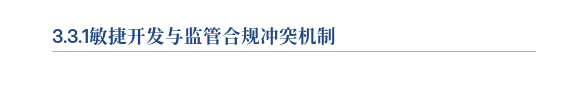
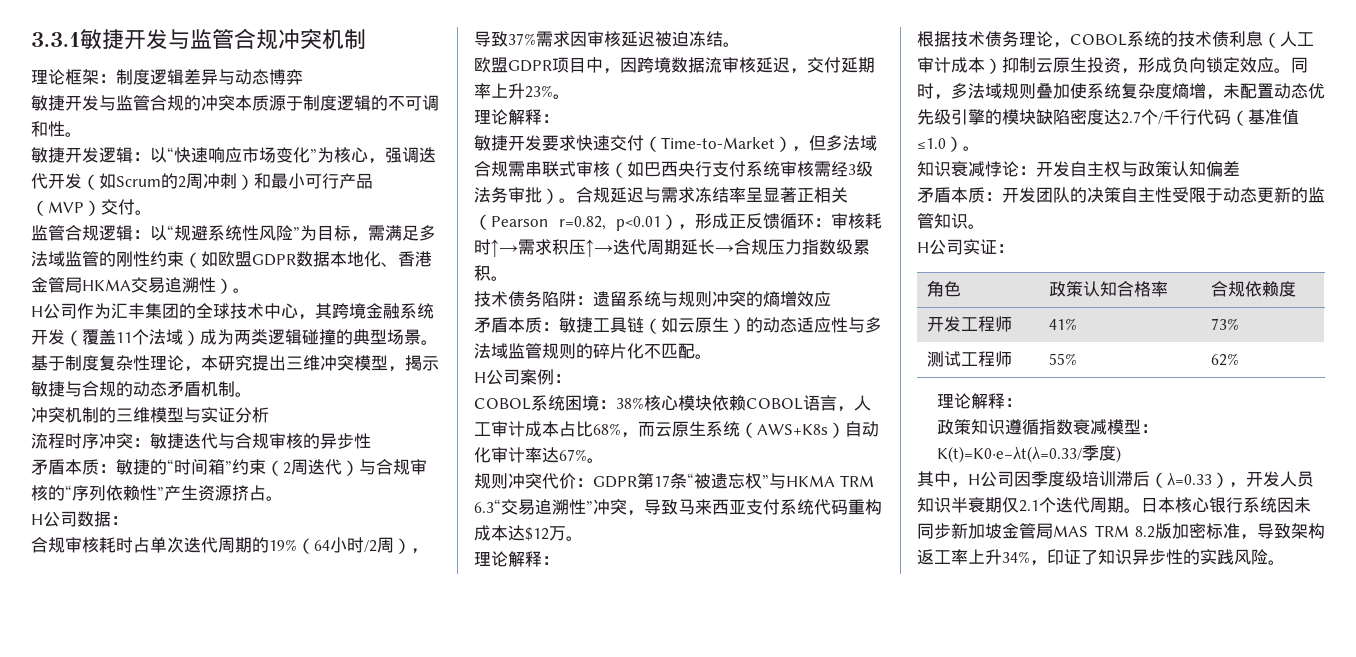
(336, 36) none -> [31,69,303,85] [31,95,439,111] [31,121,82,137] [31,147,436,164] [31,173,373,190] [31,199,152,216] [31,225,436,242] [31,251,432,268] [31,277,250,294] [31,303,434,320] [31,329,438,346] [31,355,439,372] [31,381,252,397] [31,407,269,423] [31,433,371,449] [31,459,427,476] [31,485,283,501] [31,511,128,527] [31,537,428,554] [474,31,740,47] [474,57,875,74] [474,83,570,99] [474,109,559,125] [474,135,877,152] [474,161,873,178] [474,187,848,204] [474,213,882,231] [474,239,870,257] [474,265,508,281] [474,291,831,307] [474,317,882,334] [474,343,712,359] [474,369,571,385] [474,395,871,412] [474,421,879,438] [474,447,604,463] [474,473,874,489] [474,499,882,516] [474,525,583,541] [474,551,559,567] [917,31,1314,48] [917,57,1308,74] [917,83,1325,100] [917,109,1299,126] [917,136,980,152] [917,161,1240,177] [917,187,1325,203] [917,213,985,229] [917,239,1014,255] [927,280,962,297] [1049,281,1169,297] [1211,281,1297,297] [927,316,1013,332] [1049,318,1078,330] [1211,318,1240,330] [927,351,1013,367] [1049,353,1078,365] [1211,353,1240,366] [937,393,1023,409] [937,419,1159,435] [937,445,1122,463] [917,471,1314,488] [917,497,1311,513] [917,523,1325,540] [917,549,1285,566] // 理论框架：制度逻辑差异与动态博弈 // 敏捷开发与监管合规的冲突本质源于制度逻辑的不可调和性。 // 敏捷开发逻辑：以“快速响应市场变化”为核心，强调迭代开发（如Scrum的2周冲刺）和最小可行产品（MVP）交付。 // 监管合规逻辑：以“规避系统性风险”为目标，需满足多法域监管的刚性约束（如欧盟GDPR数据本地化、香港金管局HKMA交易追溯性）。 // H公司作为汇丰集团的全球技术中心，其跨境金融系统开发（覆盖11个法域）成为两类逻辑碰撞的典型场景。基于制度复杂性理论，本研究提出三维冲突模型，揭示敏捷与合规的动态矛盾机制。 // 冲突机制的三维模型与实证分析 // 流程时序冲突：敏捷迭代与合规审核的异步性 // 矛盾本质：敏捷的“时间箱”约束（2周迭代）与合规审核的“序列依赖性”产生资源挤占。 // H公司数据： // 合规审核耗时占单次迭代周期的19%（64小时/2周），导致37%需求因审核延迟被迫冻结。 // 欧盟GDPR项目中，因跨境数据流审核延迟，交付延期率上升23%。 // 理论解释： // 敏捷开发要求快速交付（Time-to-Market），但多法域合规需串联式审核（如巴西央行支付系统审核需经3级法务审批）。合规延迟与需求冻结率呈显著正相关（Pearson r=0.82, p<0.01），形成正反馈循环：审核耗时↑→需求积压↑→迭代周期延长→合规压力指数级累积。 // 技术债务陷阱：遗留系统与规则冲突的熵增效应 // 矛盾本质：敏捷工具链（如云原生）的动态适应性与多法域监管规则的碎片化不匹配。 // H公司案例： // COBOL系统困境：38%核心模块依赖COBOL语言，人工审计成本占比68%，而云原生系统（AWS+K8s）自动化审计率达67%。 // 规则冲突代价：GDPR第17条“被遗忘权”与HKMA TRM 6.3“交易追溯性”冲突，导致马来西亚支付系统代码重构成本达$12万。 // 理论解释： // 根据技术债务理论，COBOL系统的技术债利息（人工审计成本）抑制云原生投资，形成负向锁定效应。同时，多法域规则叠加使系统复杂度熵增，未配置动态优先级引擎的模块缺陷密度达2.7个/千行代码（基准值≤1.0）。 // 知识衰减悖论：开发自主权与政策认知偏差 // 矛盾本质：开发团队的决策自主性受限于动态更新的监管知识。 // H公司实证： // 角色 | 政策认知合格率 | 合规依赖度 // 开发工程师 | 41% | 73% // 测试工程师 | 55% | 62% // 理论解释： // 政策知识遵循指数衰减模型： // K(t)=K0⋅e−λt(λ=0.33/季度) // 其中，H公司因季度级培训滞后（λ=0.33），开发人员知识半衰期仅2.1个迭代周期。日本核心银行系统因未同步新加坡金管局MAS TRM 8.2版加密标准，导致架构返工率上升34%，印证了知识异步性的实践风险。

